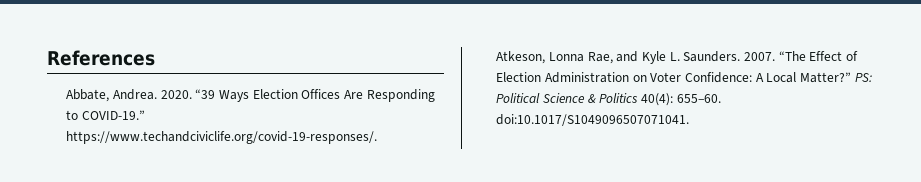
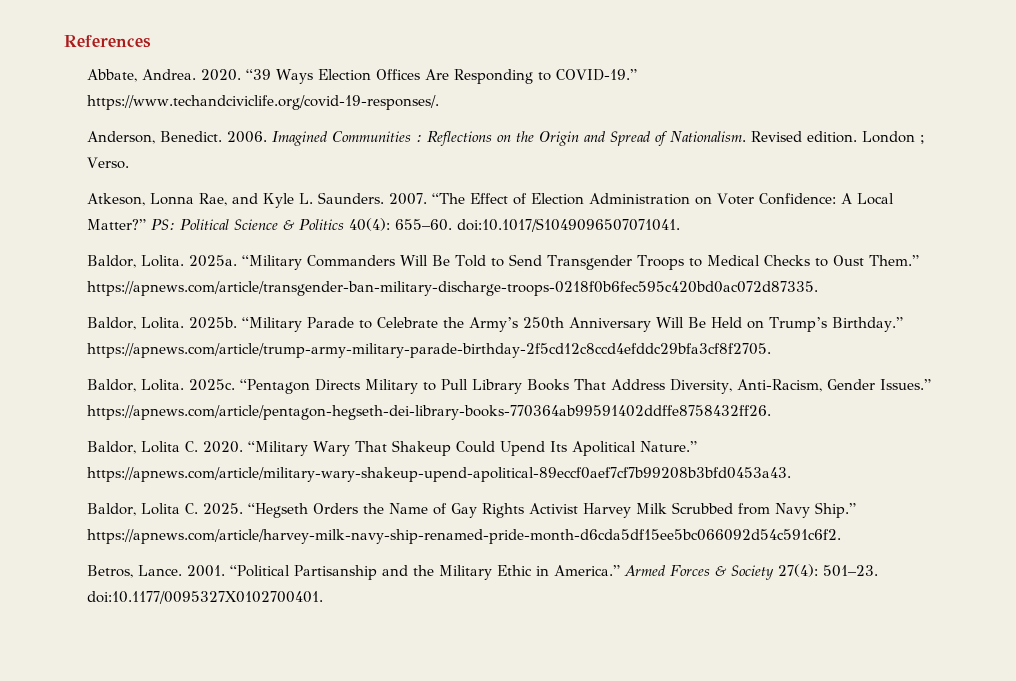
(378, 137) none -> [86,131,925,146] [86,157,129,169] // Anderson, Benedict. 2006. Imagined Communities : Reflections on the Origin and Spread of Nationalism. Revised edition. London ; Verso.
(690, 120) none -> [86,254,919,270] [86,281,818,296] [86,317,903,332] [86,343,771,358] [86,379,931,394] [86,405,771,420] [86,440,697,456] [86,467,791,482] [86,502,856,518] [86,529,841,544] [86,564,878,580] [86,591,323,604] // Baldor, Lolita. 2025a. “Military Commanders Will Be Told to Send Transgender Troops to Medical Checks to Oust Them.” https://apnews.com/article/transgender-ban-military-discharge-troops-0218f0b6fec595c420bd0ac072d87335. // Baldor, Lolita. 2025b. “Military Parade to Celebrate the Army’s 250th Anniversary Will Be Held on Trump’s Birthday.” https://apnews.com/article/trump-army-military-parade-birthday-2f5cd12c8ccd4efddc29bfa3cf8f2705. // Baldor, Lolita. 2025c. “Pentagon Directs Military to Pull Library Books That Address Diversity, Anti-Racism, Gender Issues.” https://apnews.com/article/pentagon-hegseth-dei-library-books-770364ab99591402ddffe8758432ff26. // Baldor, Lolita C. 2020. “Military Wary That Shakeup Could Upend Its Apolitical Nature.” https://apnews.com/article/military-wary-shakeup-upend-apolitical-89eccf0aef7cf7b99208b3bfd0453a43. // Baldor, Lolita C. 2025. “Hegseth Orders the Name of Gay Rights Activist Harvey Milk Scrubbed from Navy Ship.” https://apnews.com/article/harvey-milk-navy-ship-renamed-pride-month-d6cda5df15ee5bc066092d54c591c6f2. // Betros, Lance. 2001. “Political Partisanship and the Military Ethic in America.” Armed Forces & Society 27(4): 501–23. doi:10.1177/0095327X0102700401.

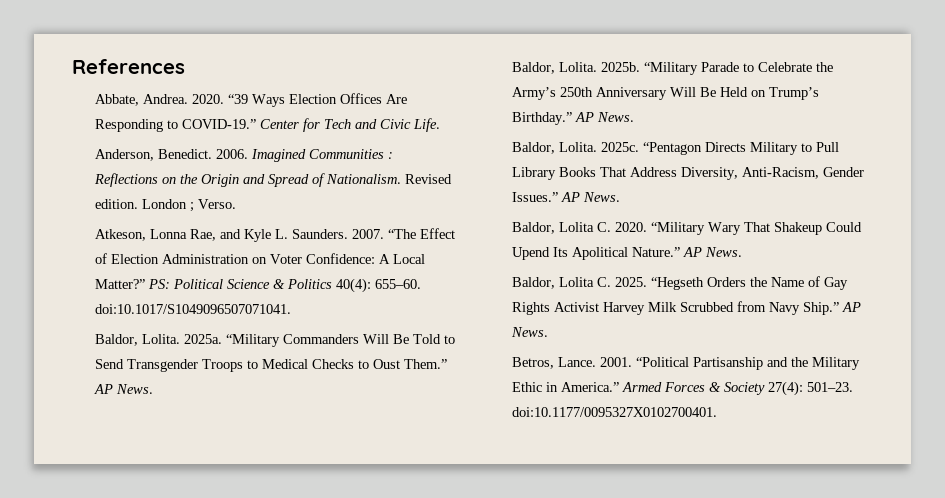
[86,95,439,110] https://www.techandciviclife.org/covid-19-responses/. -> [260,118,441,132] Center for Tech and Civic Life.
[86,281,818,296] https://apnews.com/article/transgender-ban-military-discharge-troops-0218f0b6fec595c420bd0ac072d87335. -> [94,384,154,394] AP News.
[86,343,771,358] https://apnews.com/article/trump-army-military-parade-birthday-2f5cd12c8ccd4efddc29bfa3cf8f2705. -> [575,112,635,122] AP News.
[86,405,771,420] https://apnews.com/article/pentagon-hegseth-dei-library-books-770364ab99591402ddffe8758432ff26. -> [561,192,621,202] AP News.
[86,467,791,482] https://apnews.com/article/military-wary-shakeup-upend-apolitical-89eccf0aef7cf7b99208b3bfd0453a43. -> [683,247,743,257] AP News.
[86,529,841,544] https://apnews.com/article/harvey-milk-navy-ship-renamed-pride-month-d6cda5df15ee5bc066092d54c591c6f2. -> [842,302,862,312] [511,327,549,337] AP News.

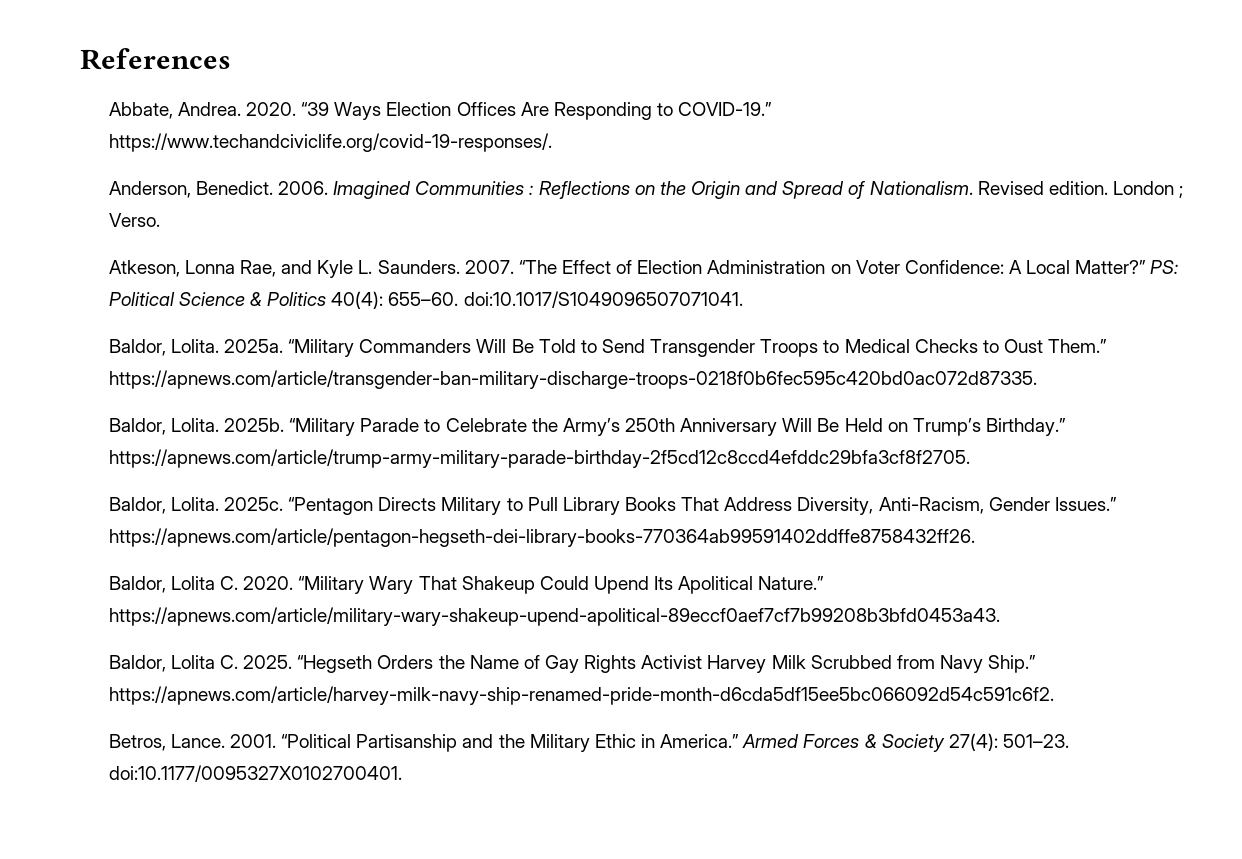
[260,118,441,132] Center for Tech and Civic Life. -> [108,133,552,152] https://www.techandciviclife.org/covid-19-responses/.
[94,384,154,394] AP News. -> [108,370,1037,389] https://apnews.com/article/transgender-ban-military-discharge-troops-0218f0b6fec595c420bd0ac072d87335.
[575,112,635,122] AP News. -> [108,449,970,468] https://apnews.com/article/trump-army-military-parade-birthday-2f5cd12c8ccd4efddc29bfa3cf8f2705.
[561,192,621,202] AP News. -> [108,528,975,547] https://apnews.com/article/pentagon-hegseth-dei-library-books-770364ab99591402ddffe8758432ff26.
[683,247,743,257] AP News. -> [108,607,1000,626] https://apnews.com/article/military-wary-shakeup-upend-apolitical-89eccf0aef7cf7b99208b3bfd0453a43.
[842,302,862,312] [511,327,549,337] AP News. -> [108,686,1054,705] https://apnews.com/article/harvey-milk-navy-ship-renamed-pride-month-d6cda5df15ee5bc066092d54c591c6f2.

